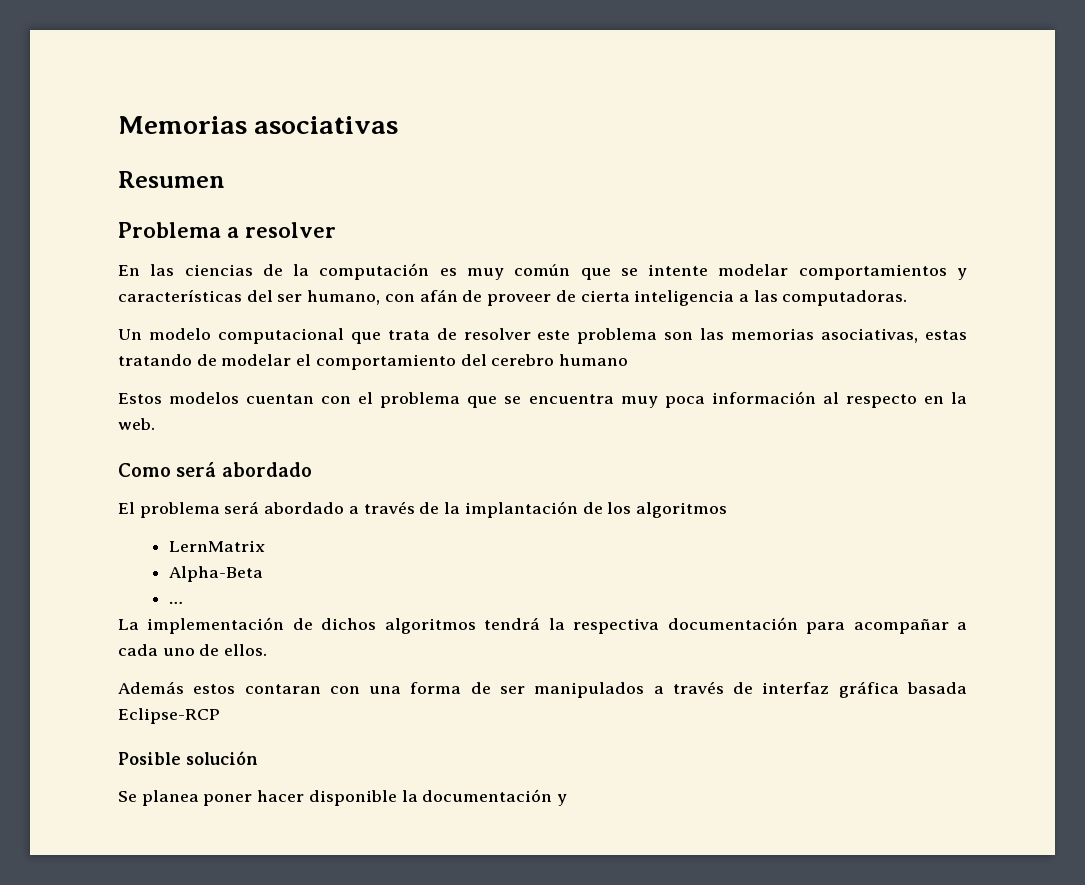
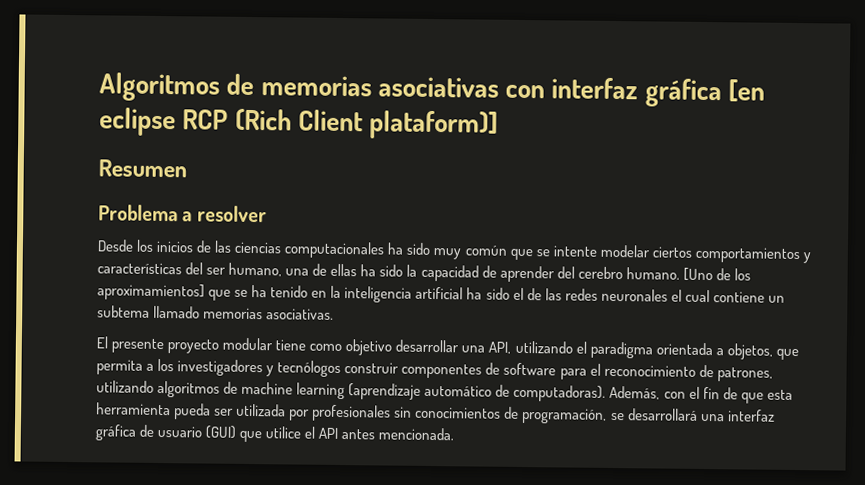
[118,116,399,134] [118,171,225,188] [118,222,336,238] [118,263,457,280] Memorias asociativas // Resumen // Problema a resolver // En las ciencias de la computación es -> [99,72,766,108] [99,107,499,140] [98,159,187,178] [98,204,267,223] [97,239,431,259] Algoritmos de memorias asociativas con interfaz gráfica [en eclipse RCP (Rich Client plataform)] // Resumen // Problema a resolver // Desde los inicios de las ciencias computacionales ha sido
(789, 270) none -> [651,246,692,258] ciertos
[384,289,908,306] [118,328,967,344] [118,354,629,370] [118,391,968,408] [118,418,155,430] [118,462,312,477] [118,501,727,518] [169,540,266,552] [169,566,264,582] [169,601,184,604] [118,617,967,634] [118,644,268,656] [118,681,968,698] [118,708,220,724] [118,751,258,765] [118,789,568,806] con afán de proveer de cierta inteligencia a las computadoras. // Un modelo computacional que trata de resolver este problema son las memorias asociativas, estas tratando de modelar el comportamiento del cerebro humano // Estos modelos cuentan con el problema que se encuentra muy poca información al respecto en la web. // Como será abordado // El problema será abordado a través de la implantación de los algoritmos // LernMatrix // Alpha-Beta // … // La implementación de dichos algoritmos tendrá la respectiva documentación para acompañar a cada uno de ellos. // Además estos contaran con una forma de ser manipulados a través de interfaz gráfica basada Eclipse-RCP // Posible solución // Se planea poner hacer disponible la documentación y -> [285,263,751,283] [97,283,785,303] [97,305,335,320] [96,336,799,361] [96,358,773,382] [96,380,793,404] [96,402,775,424] [95,424,455,443] una de ellas ha sido la capacidad de aprender del cerebro humano. [Uno de los aproximamientos] que se ha tenido en la inteligencia artificial ha sido el de las redes neuronales el cual contiene un subtema llamado memorias asociativas. // El presente proyecto modular tiene como objetivo desarrollar una API, utilizando el paradigma orientada a objetos, que permita a los investigadores y tecnólogos construir componentes de software para el reconocimiento de patrones, utilizando algoritmos de machine learning (aprendizaje automático de computadoras). Además, con el fin de que esta herramienta pueda ser utilizada por profesionales sin conocimientos de programación, se desarrollará una interfaz gráfica de usuario (GUI) que utilice el API antes mencionada.

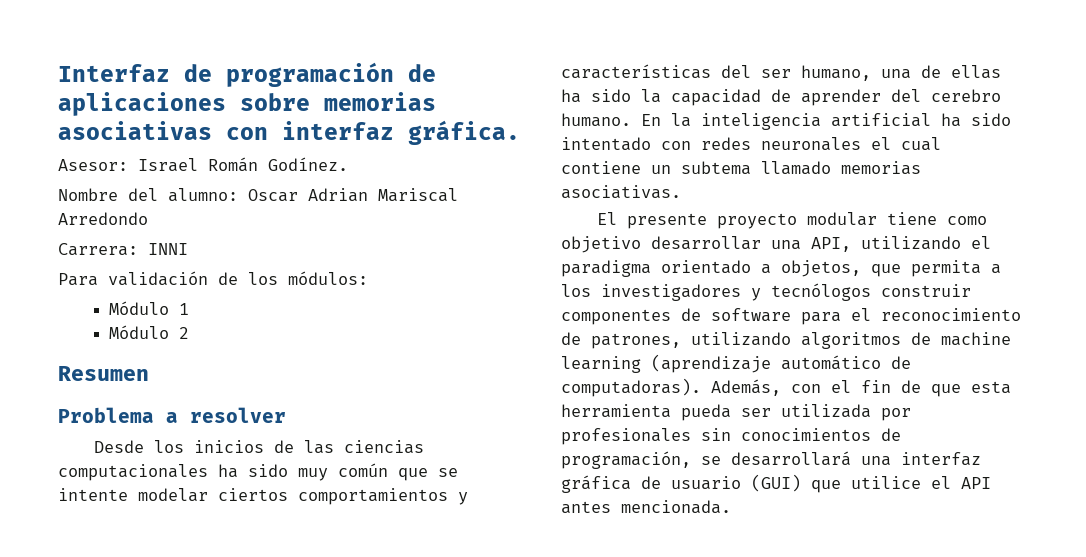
[99,72,766,108] [99,107,499,140] Algoritmos de memorias asociativas con interfaz gráfica [en eclipse RCP (Rich Client plataform)] -> [58,62,436,87] [58,92,436,116] [58,120,520,145] [58,157,348,172] [58,188,458,202] [58,212,148,225] [58,243,188,256] [58,271,368,286] [108,301,189,315] [108,325,189,339] Interfaz de programación de aplicaciones sobre memorias asociativas con interfaz gráfica. // Asesor: Israel Román Godínez. // Nombre del alumno: Oscar Adrian Mariscal Arredondo // Carrera: INNI // Para validación de los módulos: // Módulo 1 // Módulo 2
[682,267,751,282] [97,283,328,301] [Uno de los aproximamientos] que se ha tenido en -> [641,114,661,126] En
[512,287,562,301] el de las -> [561,137,691,151] intentado con
[655,342,713,356] orientada -> [661,260,751,274] orientado

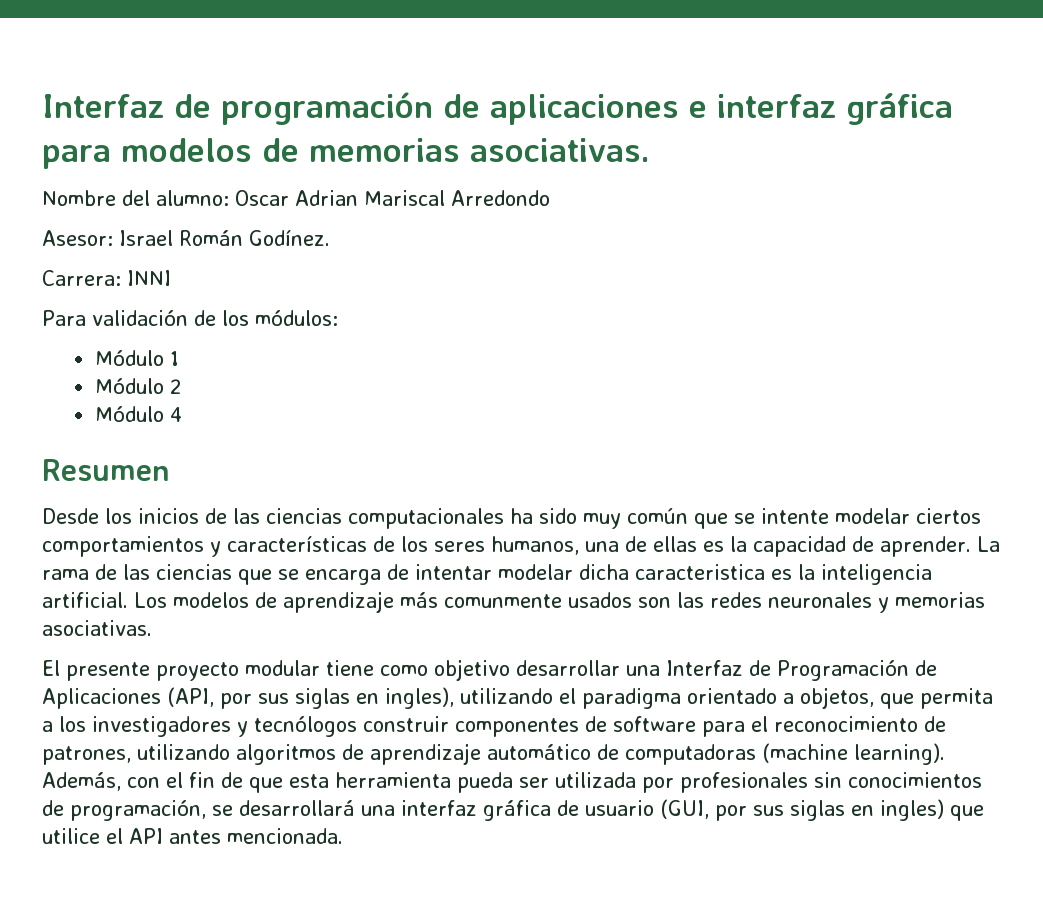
[240,92,436,111] [58,120,520,145] [58,157,348,172] sobre memorias asociativas con interfaz gráfica. // Asesor: Israel Román Godínez. -> [689,93,953,125] [42,138,650,169] e interfaz gráfica para modelos de memorias asociativas.
(148, 218) none -> [42,230,330,246] // Asesor: Israel Román Godínez.
(189, 333) none -> [95,406,183,422] // Módulo 4
[58,407,286,423] // Problema a resolver -> (170, 470) none
[721,65,871,81] del ser humano, -> [373,536,579,555] de los seres humanos,
[561,89,631,103] ha sido -> [703,541,724,552] es
[801,89,1001,106] [561,113,1011,130] [561,137,941,151] [561,161,831,175] aprender del cerebro humano. En la inteligencia artificial ha sido intentado con redes neuronales el cual contiene un subtema llamado -> [880,536,1000,557] [42,564,932,585] [42,591,889,613] aprender. La rama de las ciencias que se encarga de intentar modelar dicha caracteristica es la inteligencia artificial. Los modelos de aprendizaje más comunmente usados son las redes neuronales y
[811,237,851,252] API, -> [666,660,937,681] [42,687,454,709] Interfaz de Programación de Aplicaciones (API, por sus siglas en ingles),
[941,332,1011,346] [561,354,911,373] [561,378,701,397] machine learning (aprendizaje automático de computadoras). -> [370,743,945,765] aprendizaje automático de computadoras (machine learning).
[751,474,801,492] (GUI) -> [660,799,944,821] (GUI, por sus siglas en ingles)

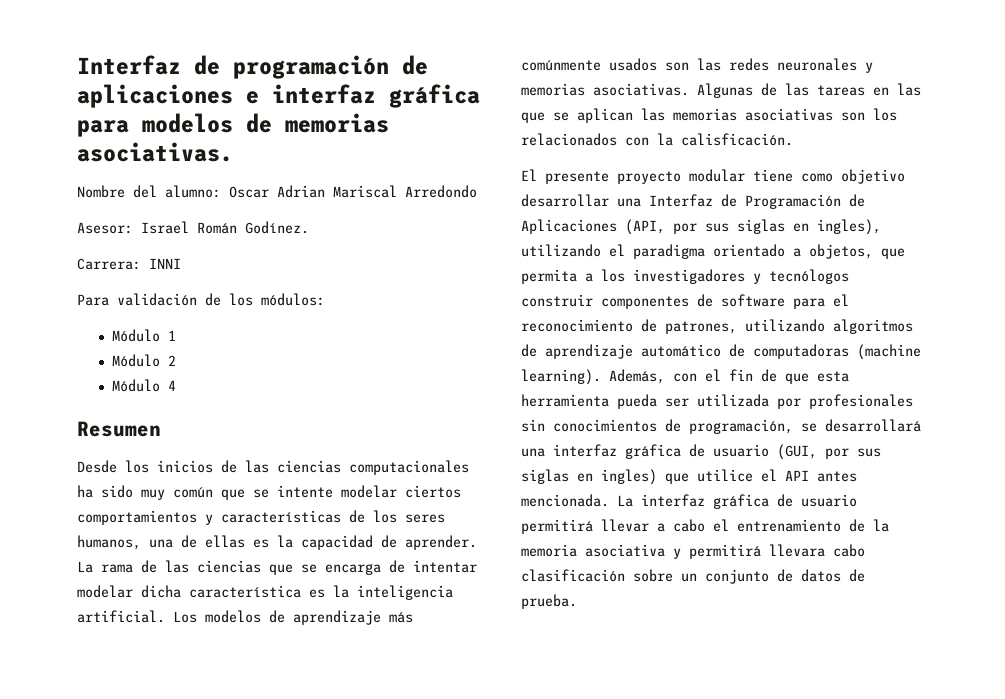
[635,564,765,580] caracteristica -> [189,585,301,598] característica
[444,594,562,608] comunmente -> [521,60,601,71] comúnmente
(152, 628) none -> [697,83,921,98] [521,108,897,123] [521,133,793,146] Algunas de las tareas en las que se aplican las memorias asociativas son los relacionados con la calisficación.
(343, 836) none -> [617,494,857,509] [521,519,889,534] [521,544,865,559] [521,569,865,584] [521,594,577,609] La interfaz gráfica de usuario permitirá llevar a cabo el entrenamiento de la memoria asociativa y permitirá llevara cabo clasificación sobre un conjunto de datos de prueba.

